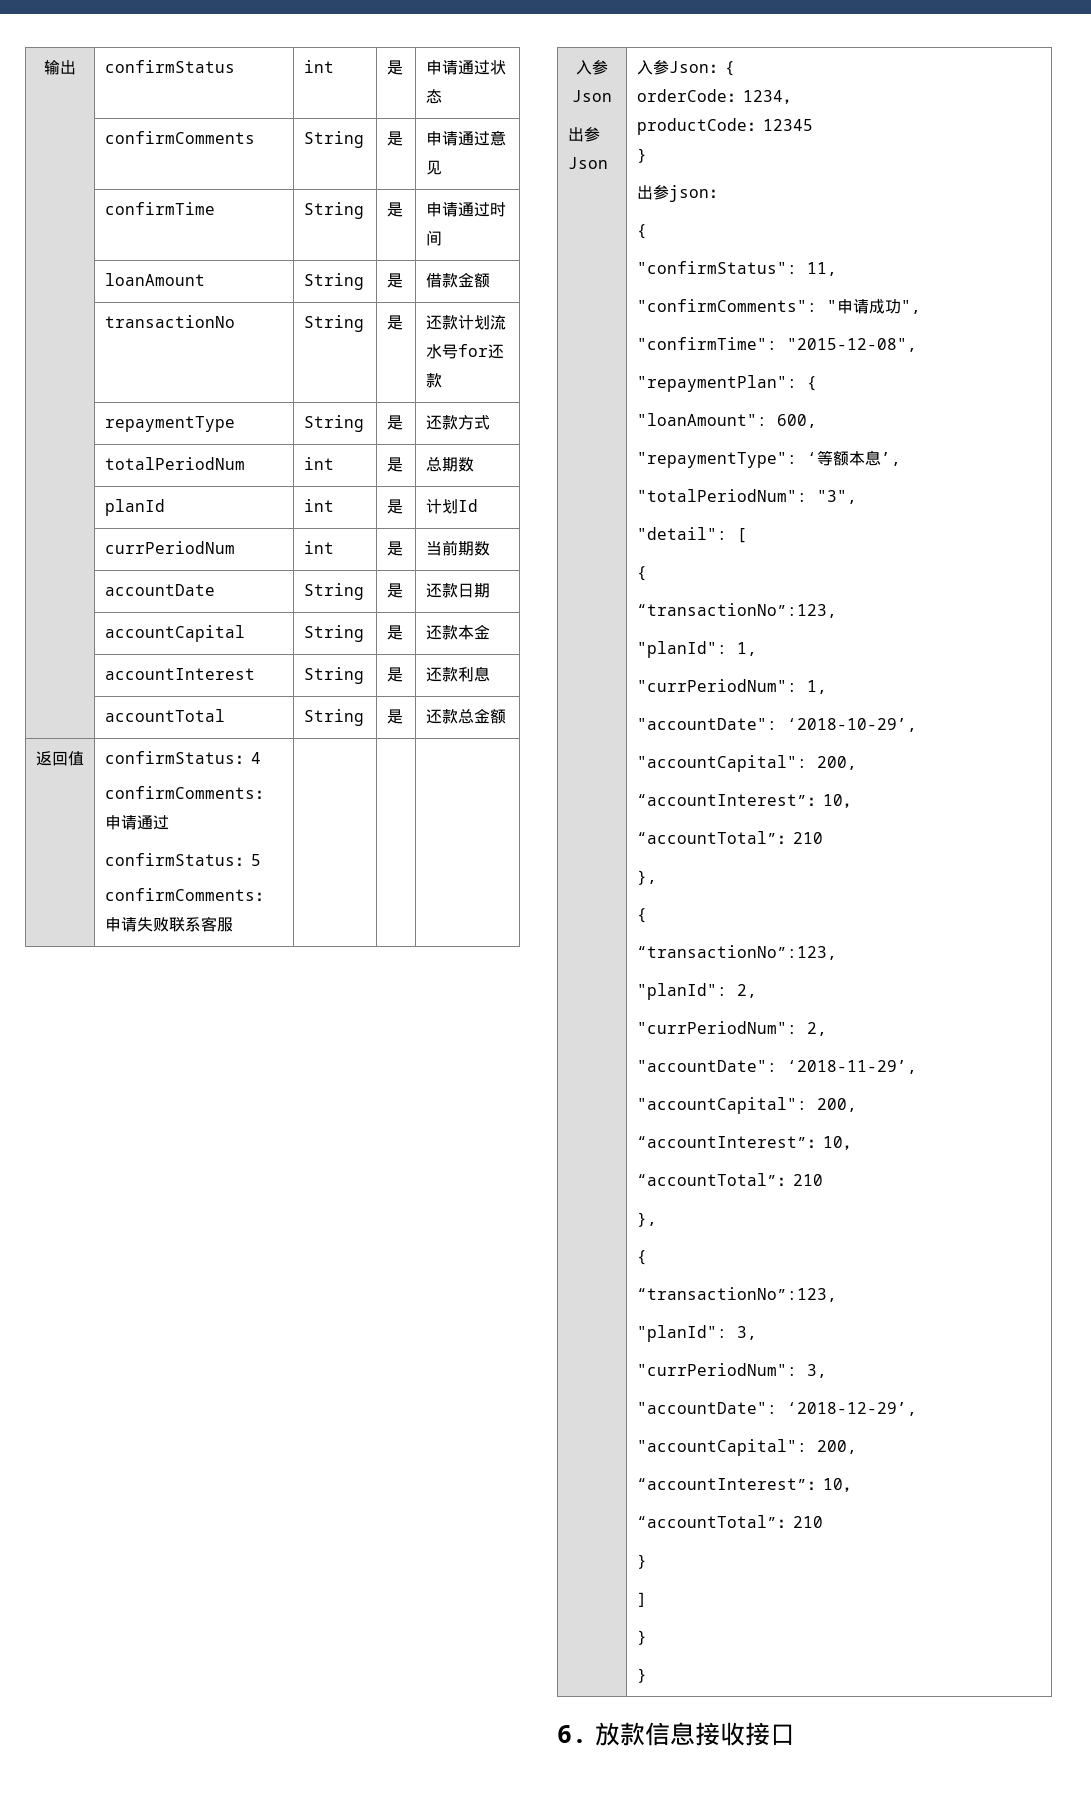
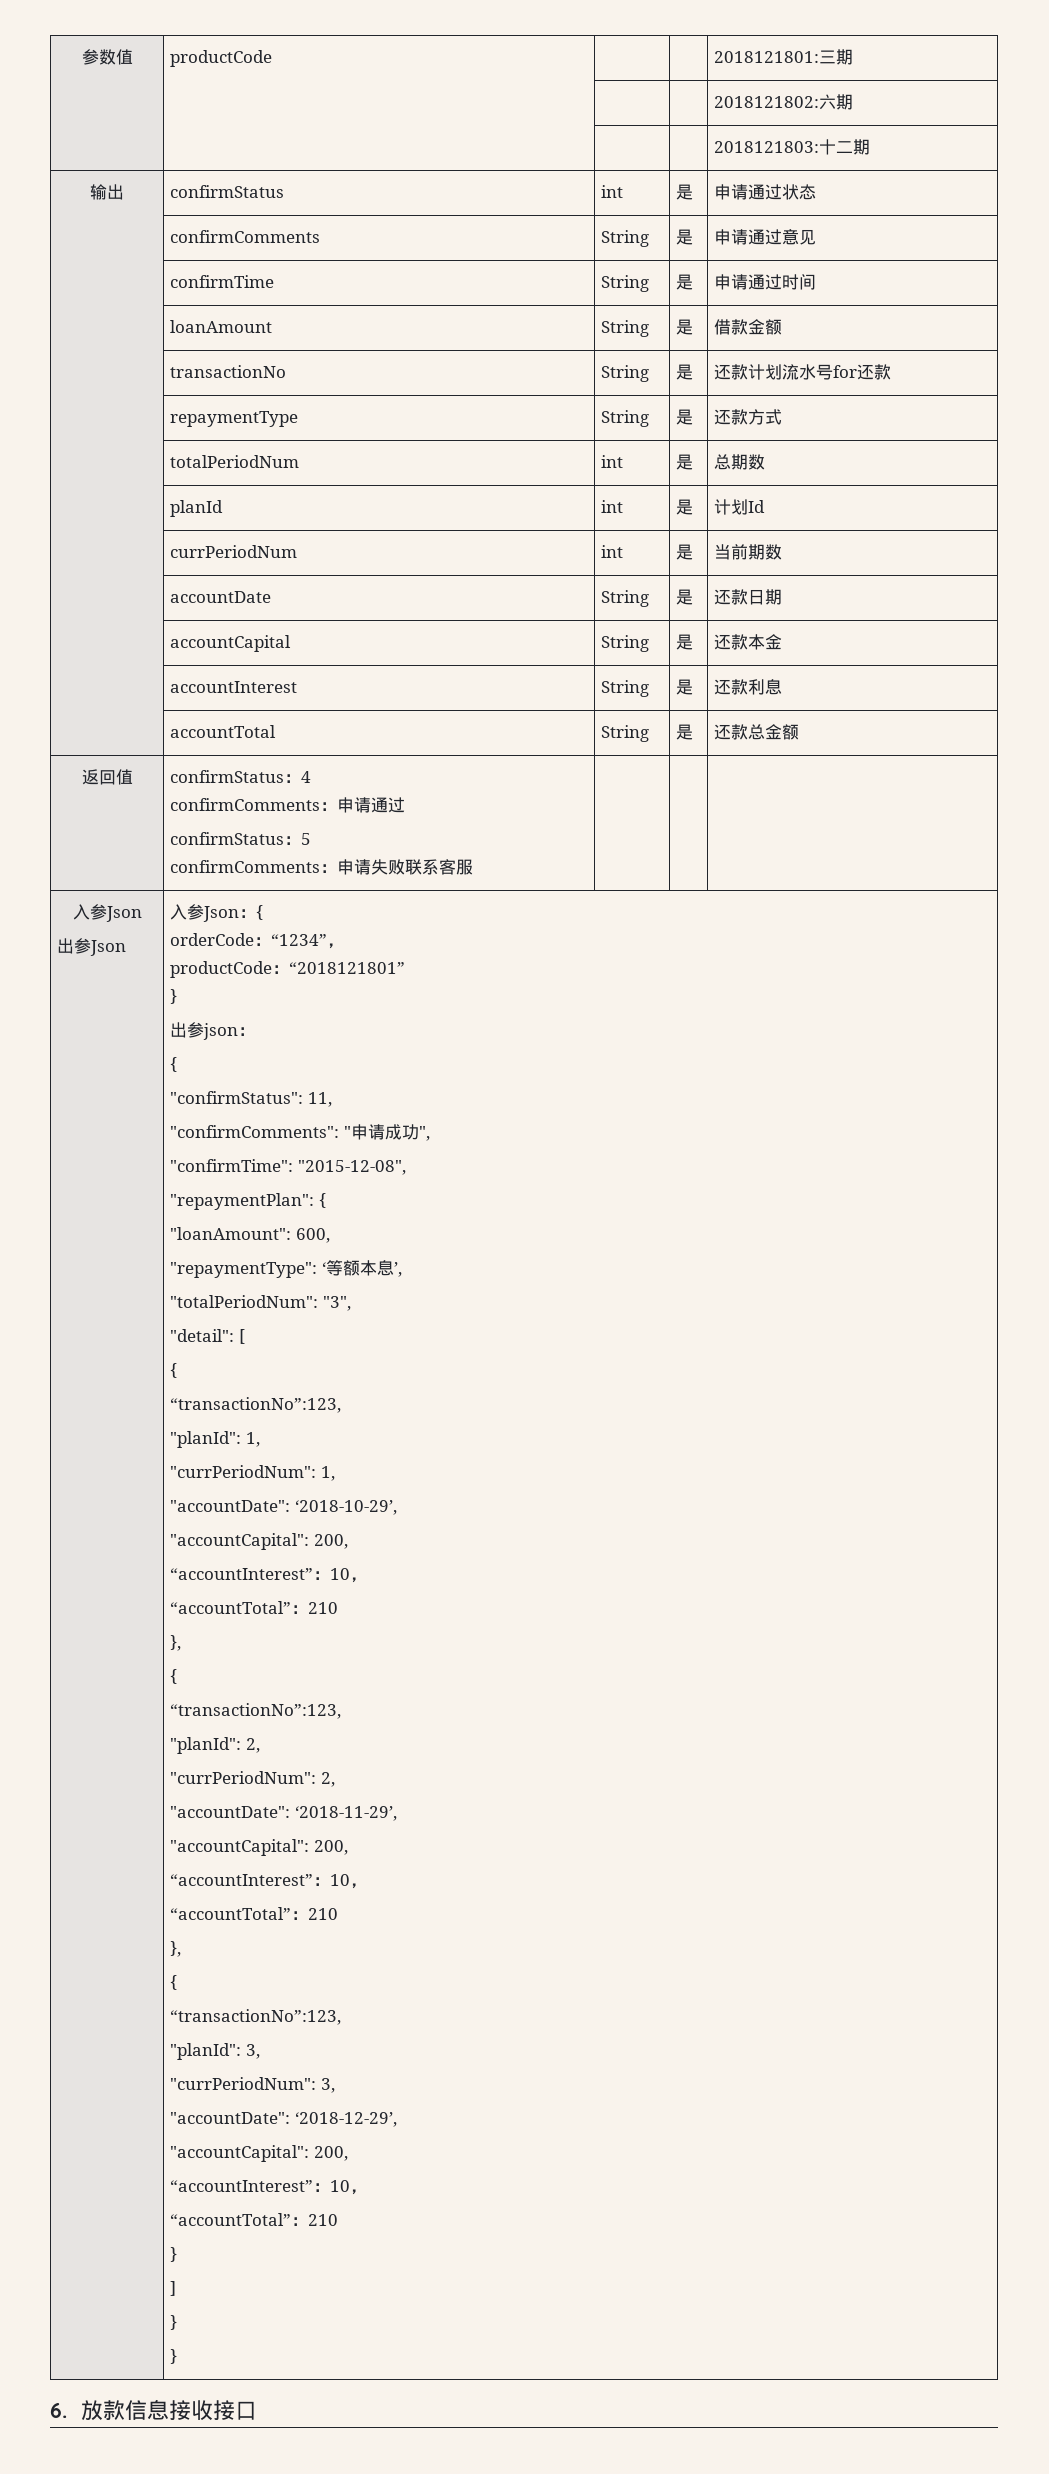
(44, 67) none -> [81,49,133,65] [170,50,273,67] [714,49,854,65] [714,94,854,110] [714,139,871,155] 参数值 | productCode | | | 2018121801:三期 // | | | | 2018121802:六期 // | | | | 2018121803:十二期 //
[742,90,783,102] 1234 -> [271,934,328,946] “1234”
[762,119,813,131] 12345 -> [289,962,406,974] “2018121801”

